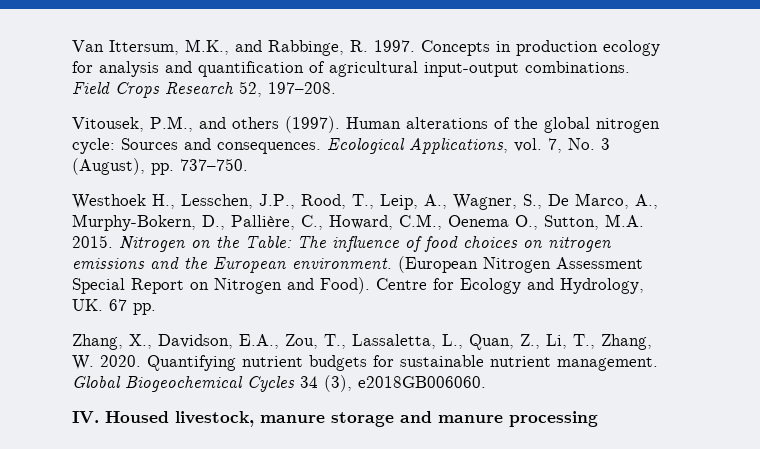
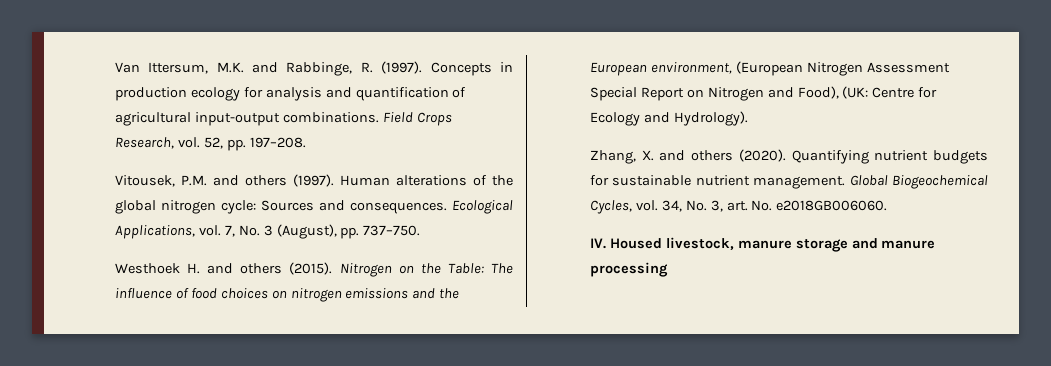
[185,39,230,55] M.K., -> [216,62,244,73] M.K.
[374,40,416,52] 1997. -> [381,61,423,74] (1997).
[165,81,263,97] Research 52, -> [114,137,246,151] Research, vol. 52, pp.
[150,116,194,132] P.M., -> [180,175,207,186] P.M.
[152,193,659,210] [72,214,645,231] [72,235,114,248] H., Lesschen, J.P., Rood, T., Leip, A., Wagner, S., De Marco, A., Murphy-Bokern, D., Pallière, C., Howard, C.M., Oenema O., Sutton, M.A. 2015. -> [187,262,333,275] H. and others (2015).
[292,258,393,269] environment. -> [650,62,732,74] environment,
[320,277,371,294] Food). -> [797,86,869,99] Food), (UK:
[560,278,645,294] [72,299,157,315] [72,334,653,350] [72,355,142,370] Hydrology, UK. 67 pp. // Zhang, X., Davidson, E.A., Zou, T., Lassaletta, L., Quan, Z., Li, T., Zhang, W. 2020. -> [673,111,748,126] [589,149,786,164] Hydrology). // Zhang, X. and others (2020).
[247,375,353,392] Cycles 34 (3), -> [589,200,773,214] Cycles, vol. 34, No. 3, art. No.

